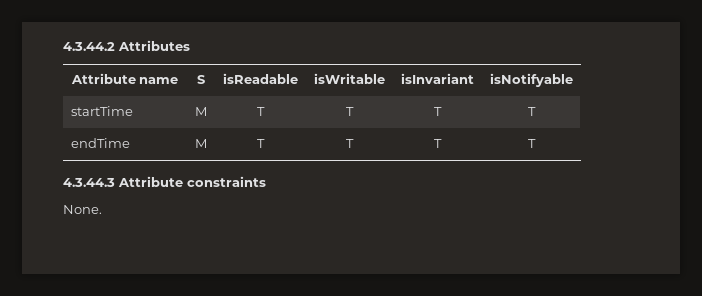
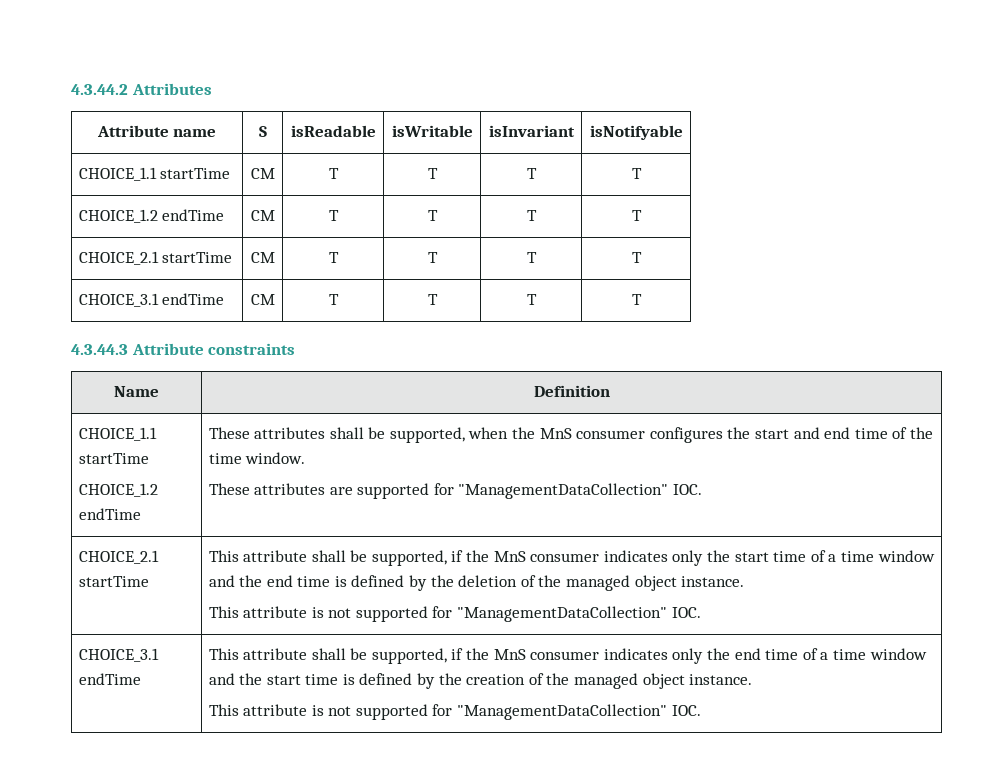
[70,106,133,116] [194,107,207,116] [256,107,265,116] [345,107,354,116] [433,107,442,116] [527,107,536,116] [70,138,130,148] [194,139,207,148] startTime | M | T | T | T | T // endTime | M -> [78,167,231,181] [250,168,275,179] [328,168,339,179] [427,168,438,179] [526,168,537,179] [631,168,642,179] [78,209,225,223] [250,210,275,221] [328,210,339,221] [427,210,438,221] [526,210,537,221] [631,210,642,221] [78,251,233,265] [250,252,275,263] [328,252,339,263] [427,252,438,263] [526,252,537,263] [631,252,642,263] [78,293,225,307] [250,294,275,305] CHOICE_1.1 startTime | CM | T | T | T | T // CHOICE_1.2 endTime | CM | T | T | T | T // CHOICE_2.1 startTime | CM | T | T | T | T // CHOICE_3.1 endTime | CM
[63,205,102,214] // None. -> [114,386,159,397] [533,385,610,397] [78,427,157,441] [78,453,149,464] [78,483,158,497] [78,508,141,520] [208,427,933,443] [208,452,306,464] [208,483,703,499] [78,550,159,564] [78,576,149,587] [208,550,935,566] [208,575,745,591] [208,606,701,622] [78,648,159,662] [78,673,141,685] [208,648,927,664] [208,673,753,689] [208,704,701,720] // Name | Definition // CHOICE_1.1 startTime // CHOICE_1.2 endTime | These attributes shall be supported, when the MnS consumer configures the start and end time of the time window. // These attributes are supported for "ManagementDataCollection" IOC. // CHOICE_2.1 startTime | This attribute shall be supported, if the MnS consumer indicates only the start time of a time window and the end time is defined by the deletion of the managed object instance. // This attribute is not supported for "ManagementDataCollection" IOC. // CHOICE_3.1 endTime | This attribute shall be supported, if the MnS consumer indicates only the end time of a time window and the start time is defined by the creation of the managed object instance. // This attribute is not supported for "ManagementDataCollection" IOC.

